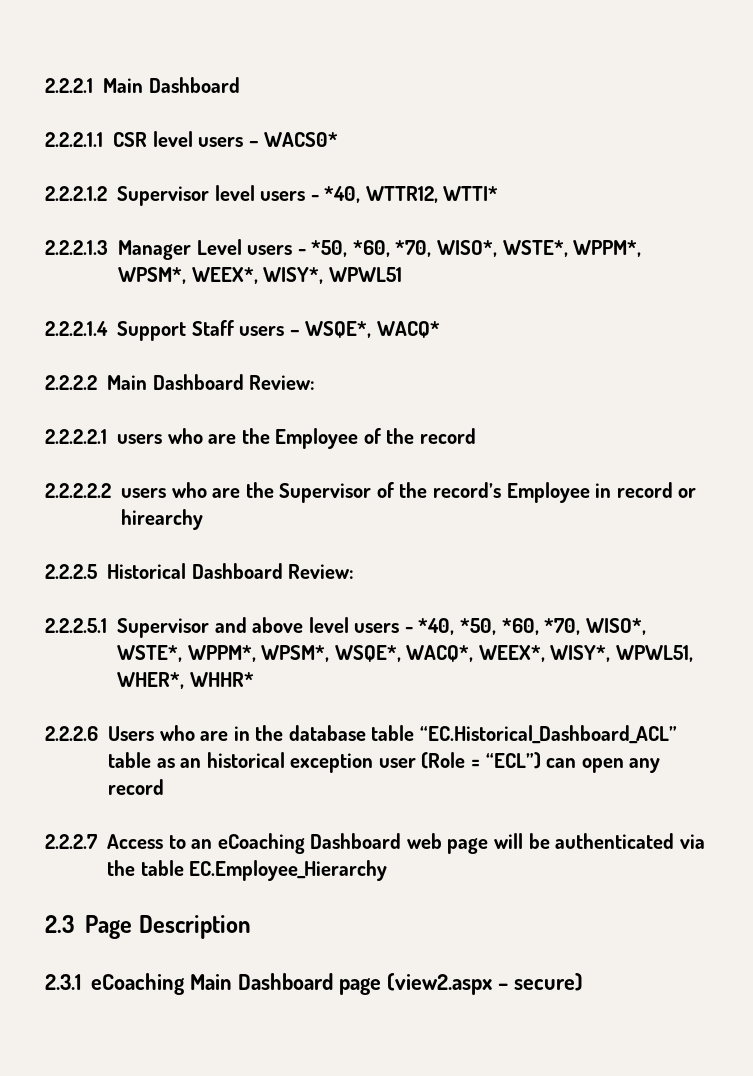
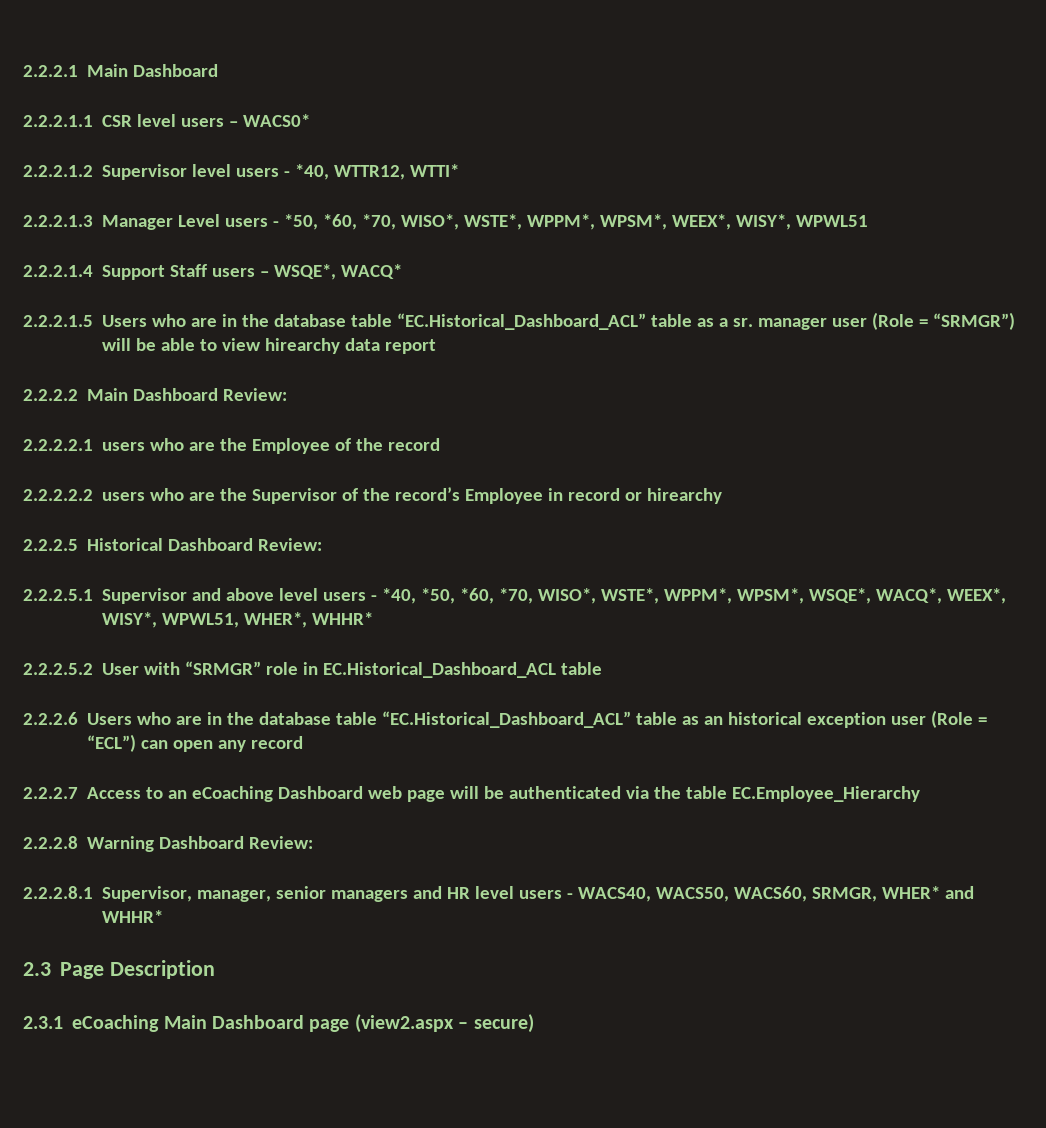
(440, 329) none -> [23,312,1016,330] [102,338,437,354] // 2.2.2.1.5 Users who are in the database table “EC.Historical_Dashboard_ACL” table as a sr. manager user (Role = “SRMGR”) will be able to view hirearchy data report
(254, 679) none -> [23,661,603,678] // 2.2.2.5.2 User with “SRMGR” role in EC.Historical_Dashboard_ACL table
(388, 870) none -> [23,836,314,852] [23,886,975,902] [102,910,164,923] // 2.2.2.8 Warning Dashboard Review: // 2.2.2.8.1 Supervisor, manager, senior managers and HR level users - WACS40, WACS50, WACS60, SRMGR, WHER* and WHHR*

